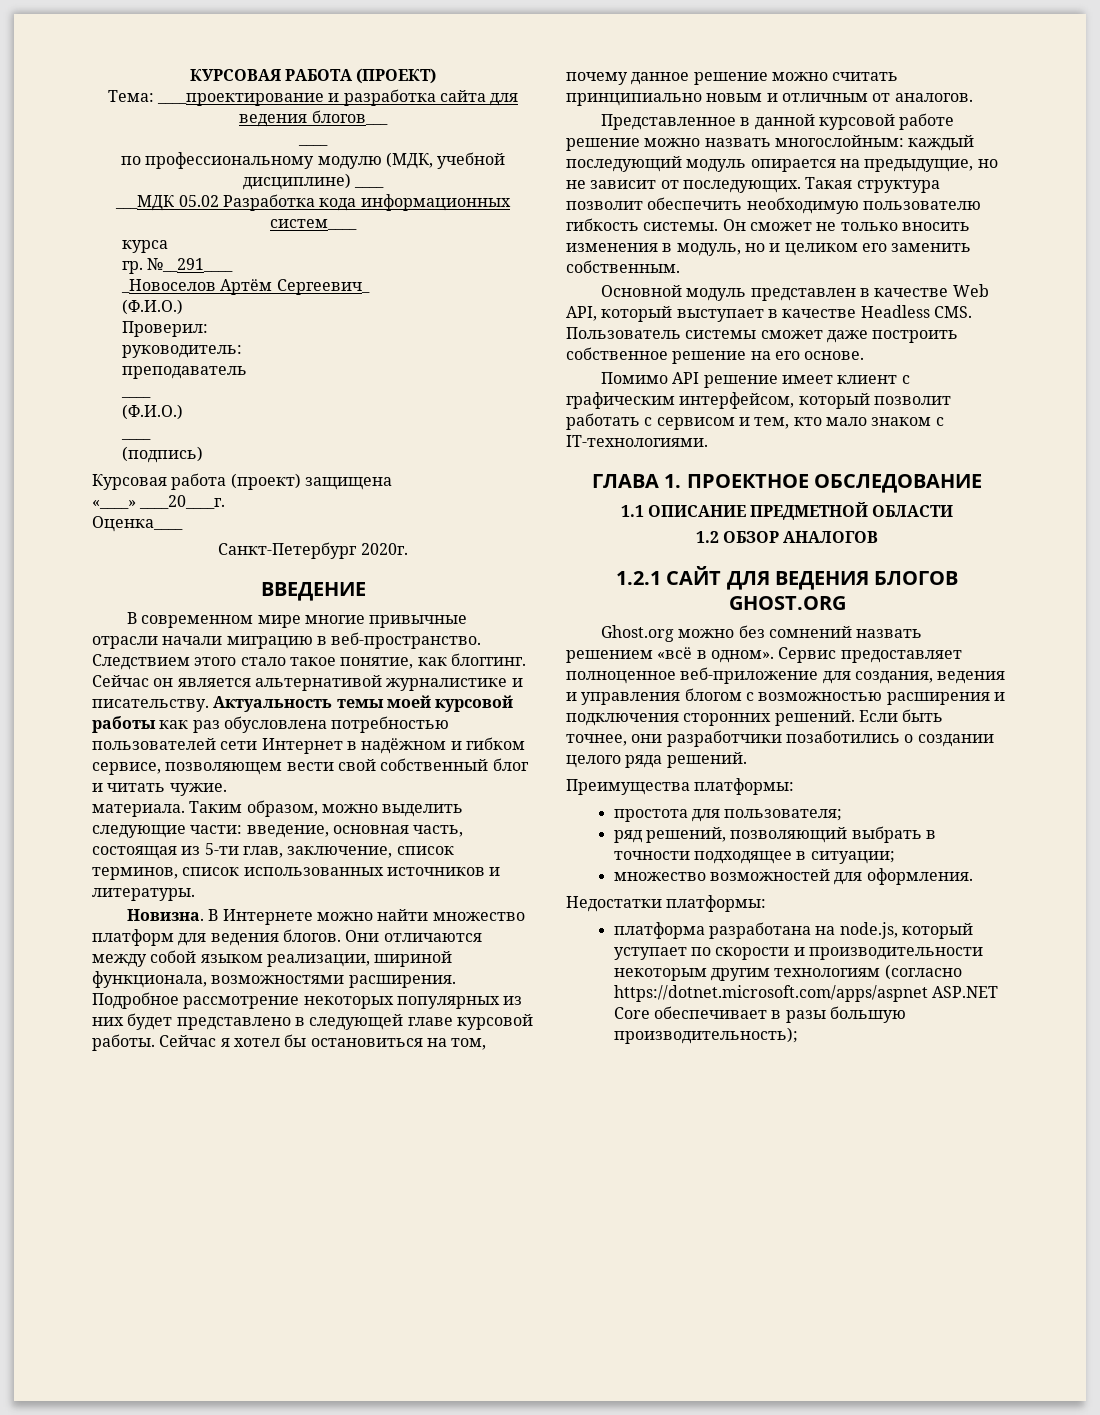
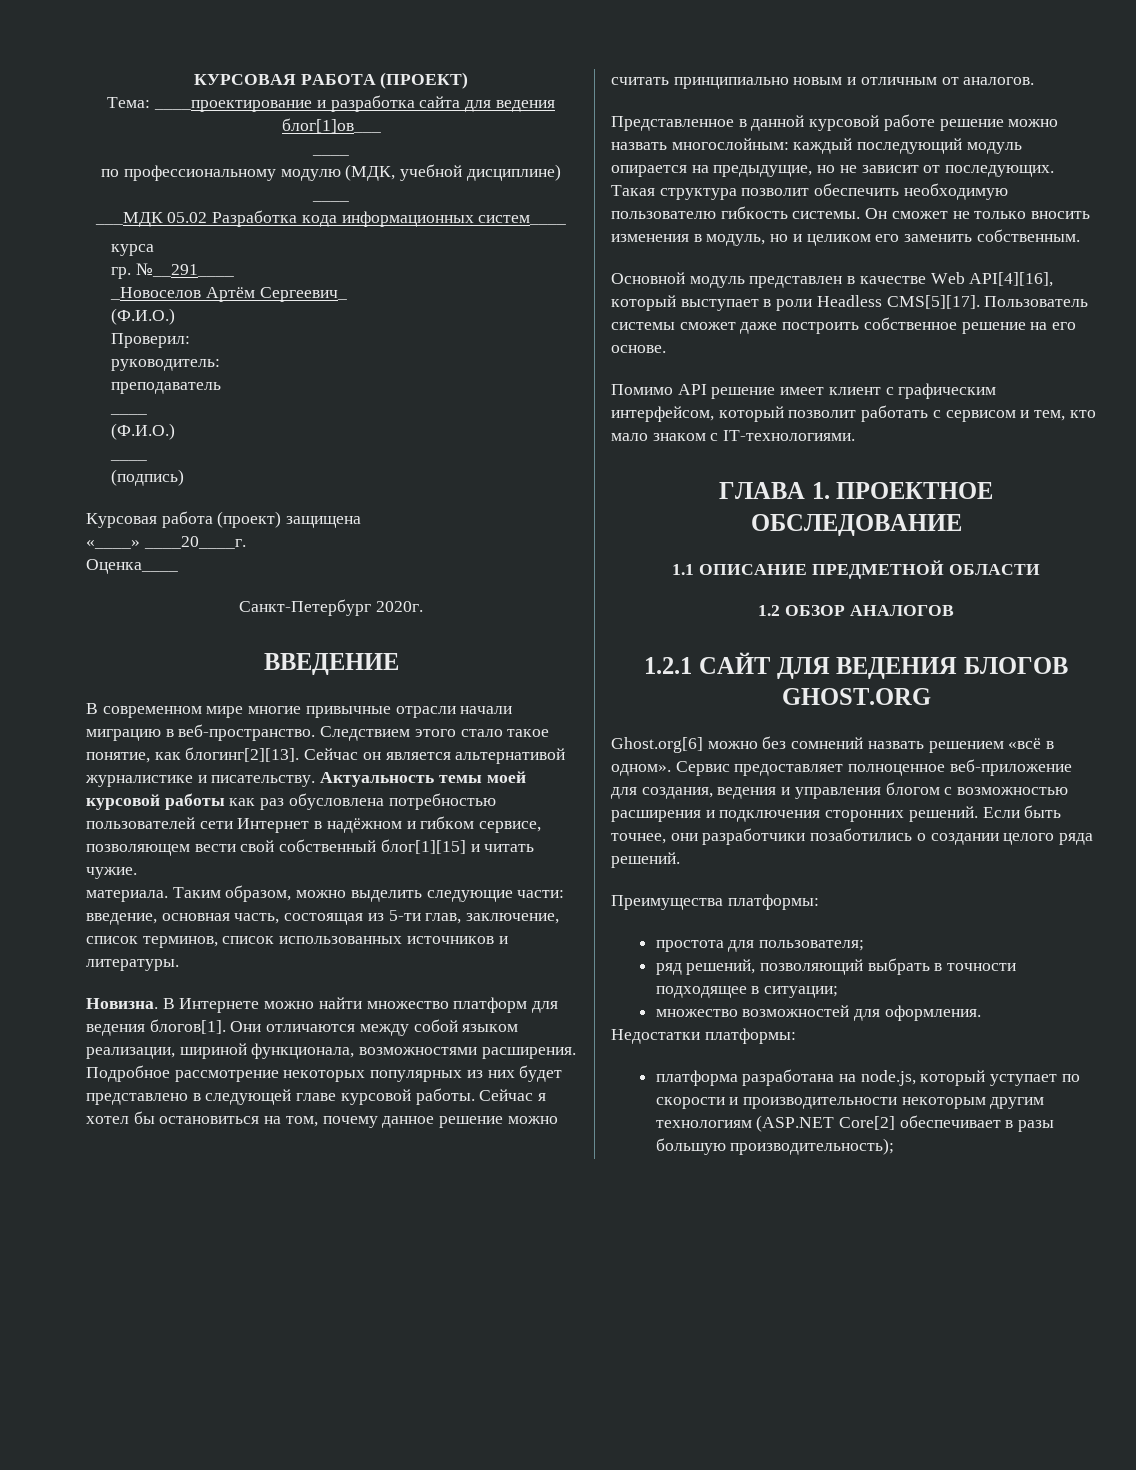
[311,110,388,125] блогов___ -> [281,118,381,133] блог[1]ов___
[450,653,526,666] блоггинг. -> [185,747,300,762] блогинг[2][13].
[492,758,529,771] блог -> [380,839,466,854] блог[1][15]
[282,929,341,942] блогов. -> [149,1019,226,1034] блогов[1].
[566,306,597,321] API, -> [969,272,1054,287] API[4][16],
[782,305,972,318] качестве Headless CMS. -> [776,295,980,311] роли Headless CMS[5][17].
[601,625,675,642] Ghost.org -> [611,737,703,753] Ghost.org[6]
[884,964,962,980] [613,985,998,1002] [613,1007,650,1019] (согласно https://dotnet.microsoft.com/apps/aspnet ASP.NET Core -> [756,1115,895,1132] (ASP.NET Core[2]

